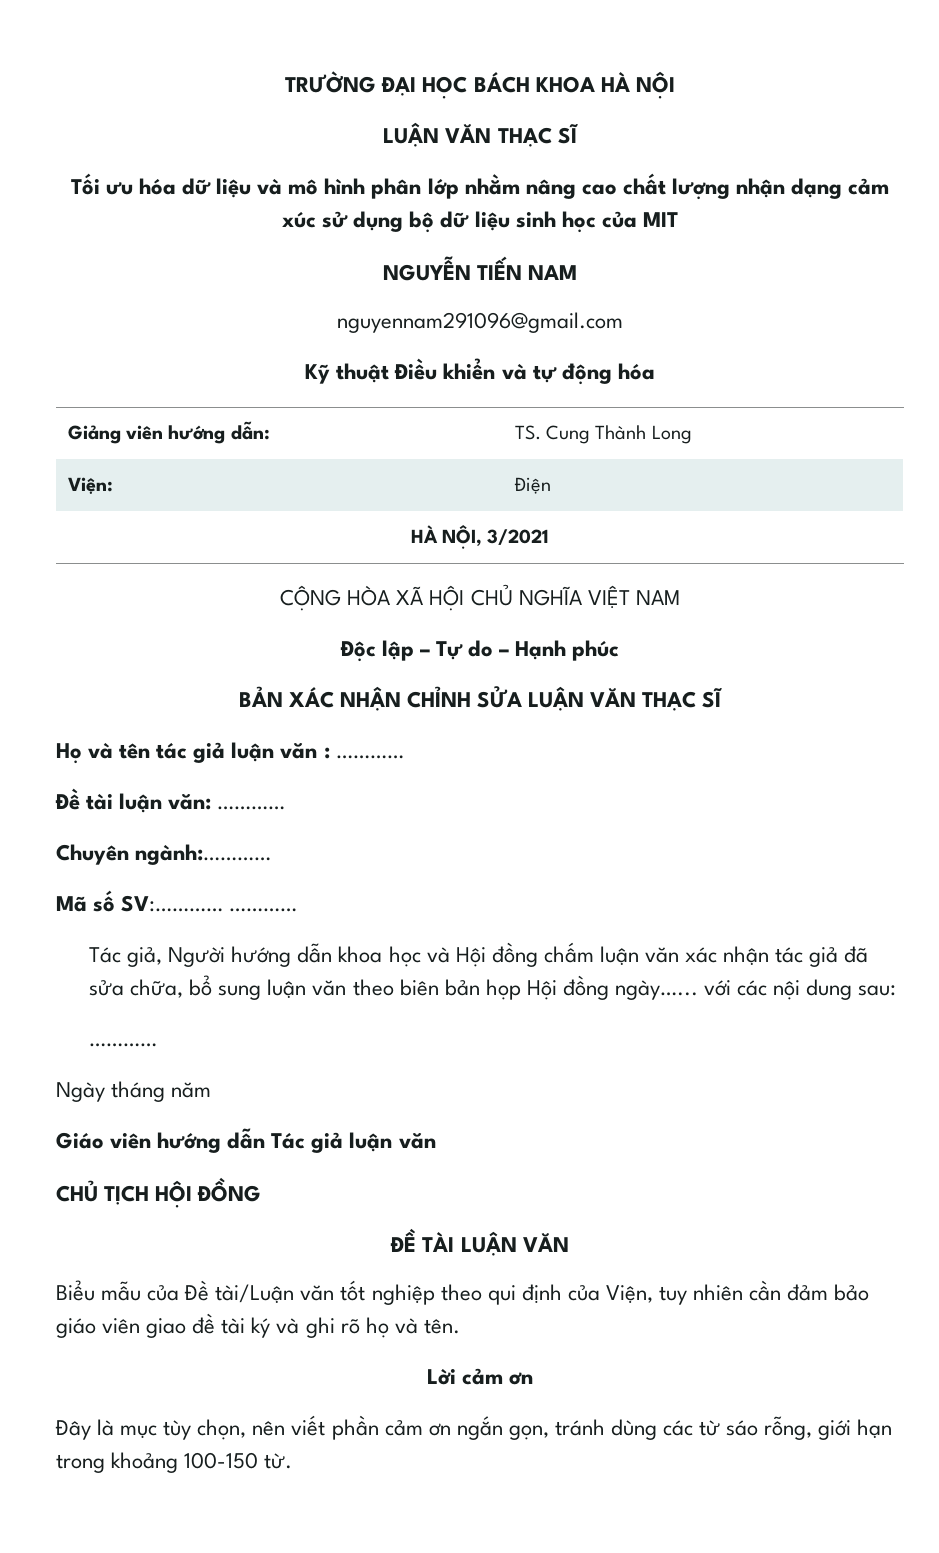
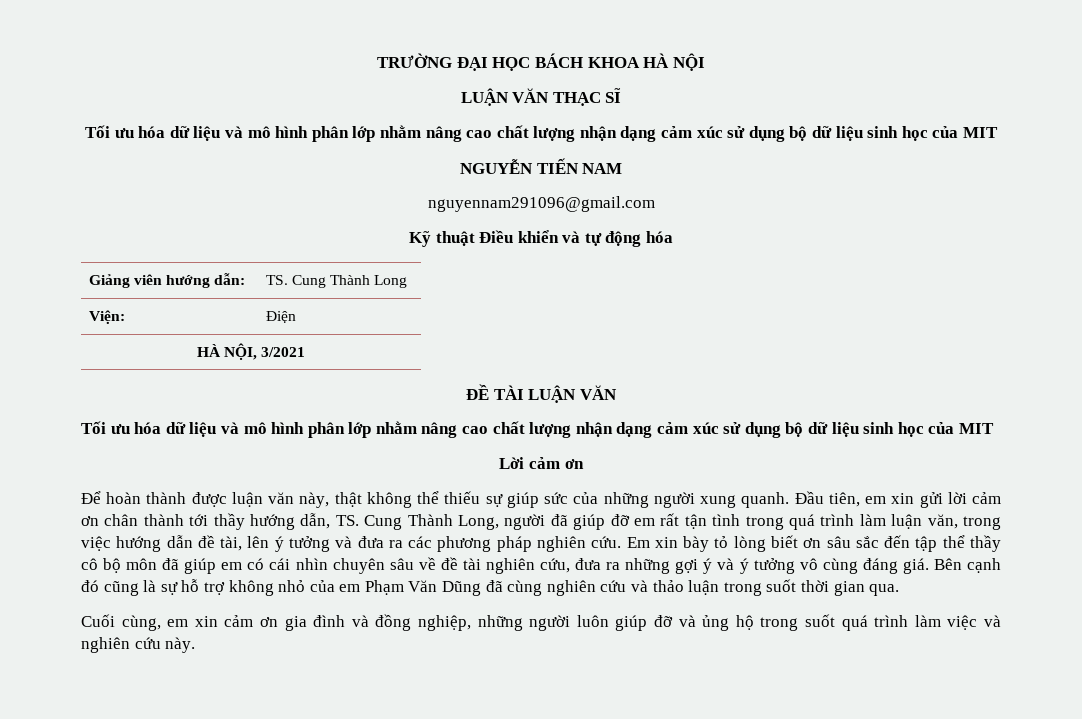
[280,584,680,611] [339,640,620,662] [238,686,723,711] [56,742,404,764] [55,788,286,813] [56,844,272,865] [56,890,298,912] [89,942,869,967] [89,975,897,1000] [89,1043,158,1047] [56,1081,212,1102] [56,1128,436,1153] [56,1177,262,1208] [390,1228,569,1256] [56,1280,870,1305] [56,1313,460,1338] [426,1368,534,1385] [55,1415,893,1440] [56,1452,293,1473] CỘNG HÒA XÃ HỘI CHỦ NGHĨA VIỆT NAM // Độc lập – Tự do – Hạnh phúc // BẢN XÁC NHẬN CHỈNH SỬA LUẬN VĂN THẠC SĨ // Họ và tên tác giả luận văn : ………… // Đề tài luận văn: ………… // Chuyên ngành:………… // Mã số SV:………… ………… // Tác giả, Người hướng dẫn khoa học và Hội đồng chấm luận văn xác nhận tác giả đã sửa chữa, bổ sung luận văn theo biên bản họp Hội đồng ngày…... với các nội dung sau: // ………… // Ngày tháng năm // Giáo viên hướng dẫn Tác giả luận văn // CHỦ TỊCH HỘI ĐỒNG // ĐỀ TÀI LUẬN VĂN // Biểu mẫu của Đề tài/Luận văn tốt nghiệp theo qui định của Viện, tuy nhiên cần đảm bảo giáo viên giao đề tài ký và ghi rõ họ và tên. // Lời cảm ơn // Đây là mục tùy chọn, nên viết phần cảm ơn ngắn gọn, tránh dùng các từ sáo rỗng, giới hạn trong khoảng 100-150 từ. -> [466,384,617,403] [81,421,994,438] [499,457,584,469] [81,491,1002,508] [81,513,1001,530] [81,535,1002,552] [81,557,1002,574] [81,579,900,596] [81,614,1002,631] [81,637,196,653] ĐỀ TÀI LUẬN VĂN // Tối ưu hóa dữ liệu và mô hình phân lớp nhằm nâng cao chất lượng nhận dạng cảm xúc sử dụng bộ dữ liệu sinh học của MIT // Lời cảm ơn // Để hoàn thành được luận văn này, thật không thể thiếu sự giúp sức của những người xung quanh. Đầu tiên, em xin gửi lời cảm ơn chân thành tới thầy hướng dẫn, TS. Cung Thành Long, người đã giúp đỡ em rất tận tình trong quá trình làm luận văn, trong việc hướng dẫn đề tài, lên ý tưởng và đưa ra các phương pháp nghiên cứu. Em xin bày tỏ lòng biết ơn sâu sắc đến tập thể thầy cô bộ môn đã giúp em có cái nhìn chuyên sâu về đề tài nghiên cứu, đưa ra những gợi ý và ý tưởng vô cùng đáng giá. Bên cạnh đó cũng là sự hỗ trợ không nhỏ của em Phạm Văn Dũng đã cùng nghiên cứu và thảo luận trong suốt thời gian qua. // Cuối cùng, em xin cảm ơn gia đình và đồng nghiệp, những người luôn giúp đỡ và ủng hộ trong suốt quá trình làm việc và nghiên cứu này.

